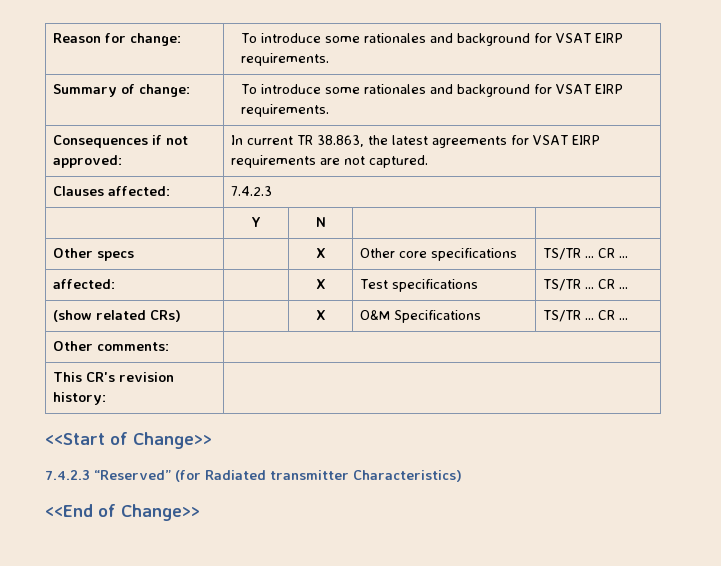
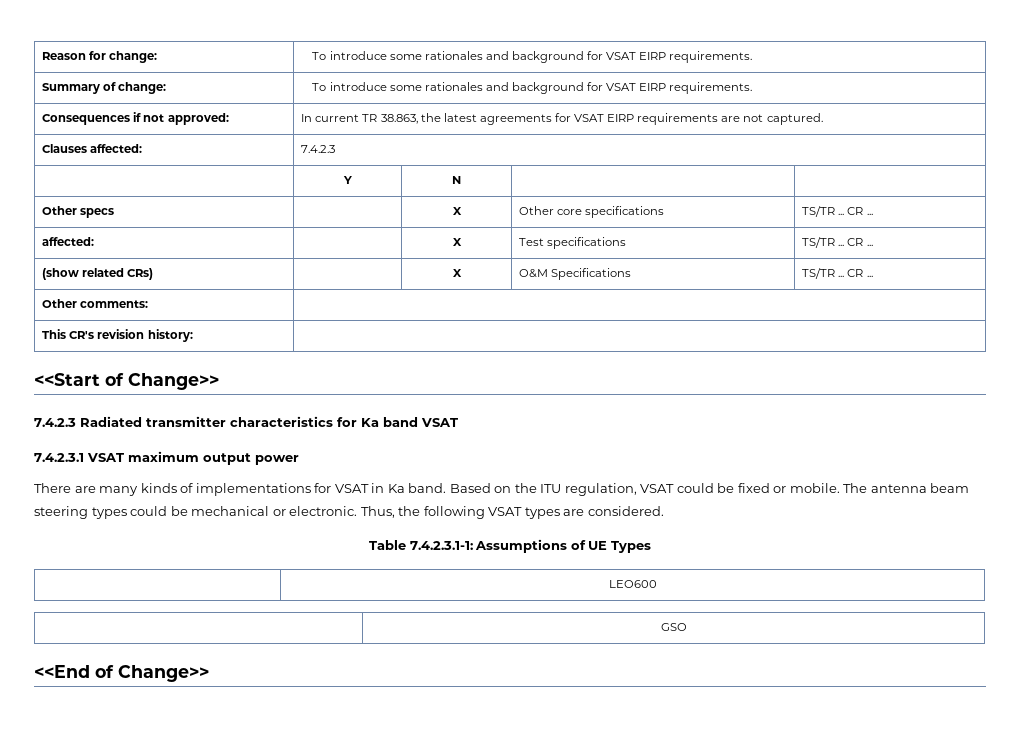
[94,470,462,482] “Reserved” (for Radiated transmitter Characteristics) -> [80,416,458,427] [34,451,299,465] [34,483,970,496] [34,506,664,519] [369,539,651,553] [608,580,657,588] [660,623,687,631] Radiated transmitter characteristics for Ka band VSAT // 7.4.2.3.1 VSAT maximum output power // There are many kinds of implementations for VSAT in Ka band. Based on the ITU regulation, VSAT could be fixed or mobile. The antenna beam steering types could be mechanical or electronic. Thus, the following VSAT types are considered. // Table 7.4.2.3.1-1: Assumptions of UE Types // | LEO600 // | GSO

